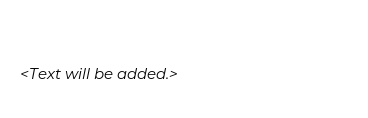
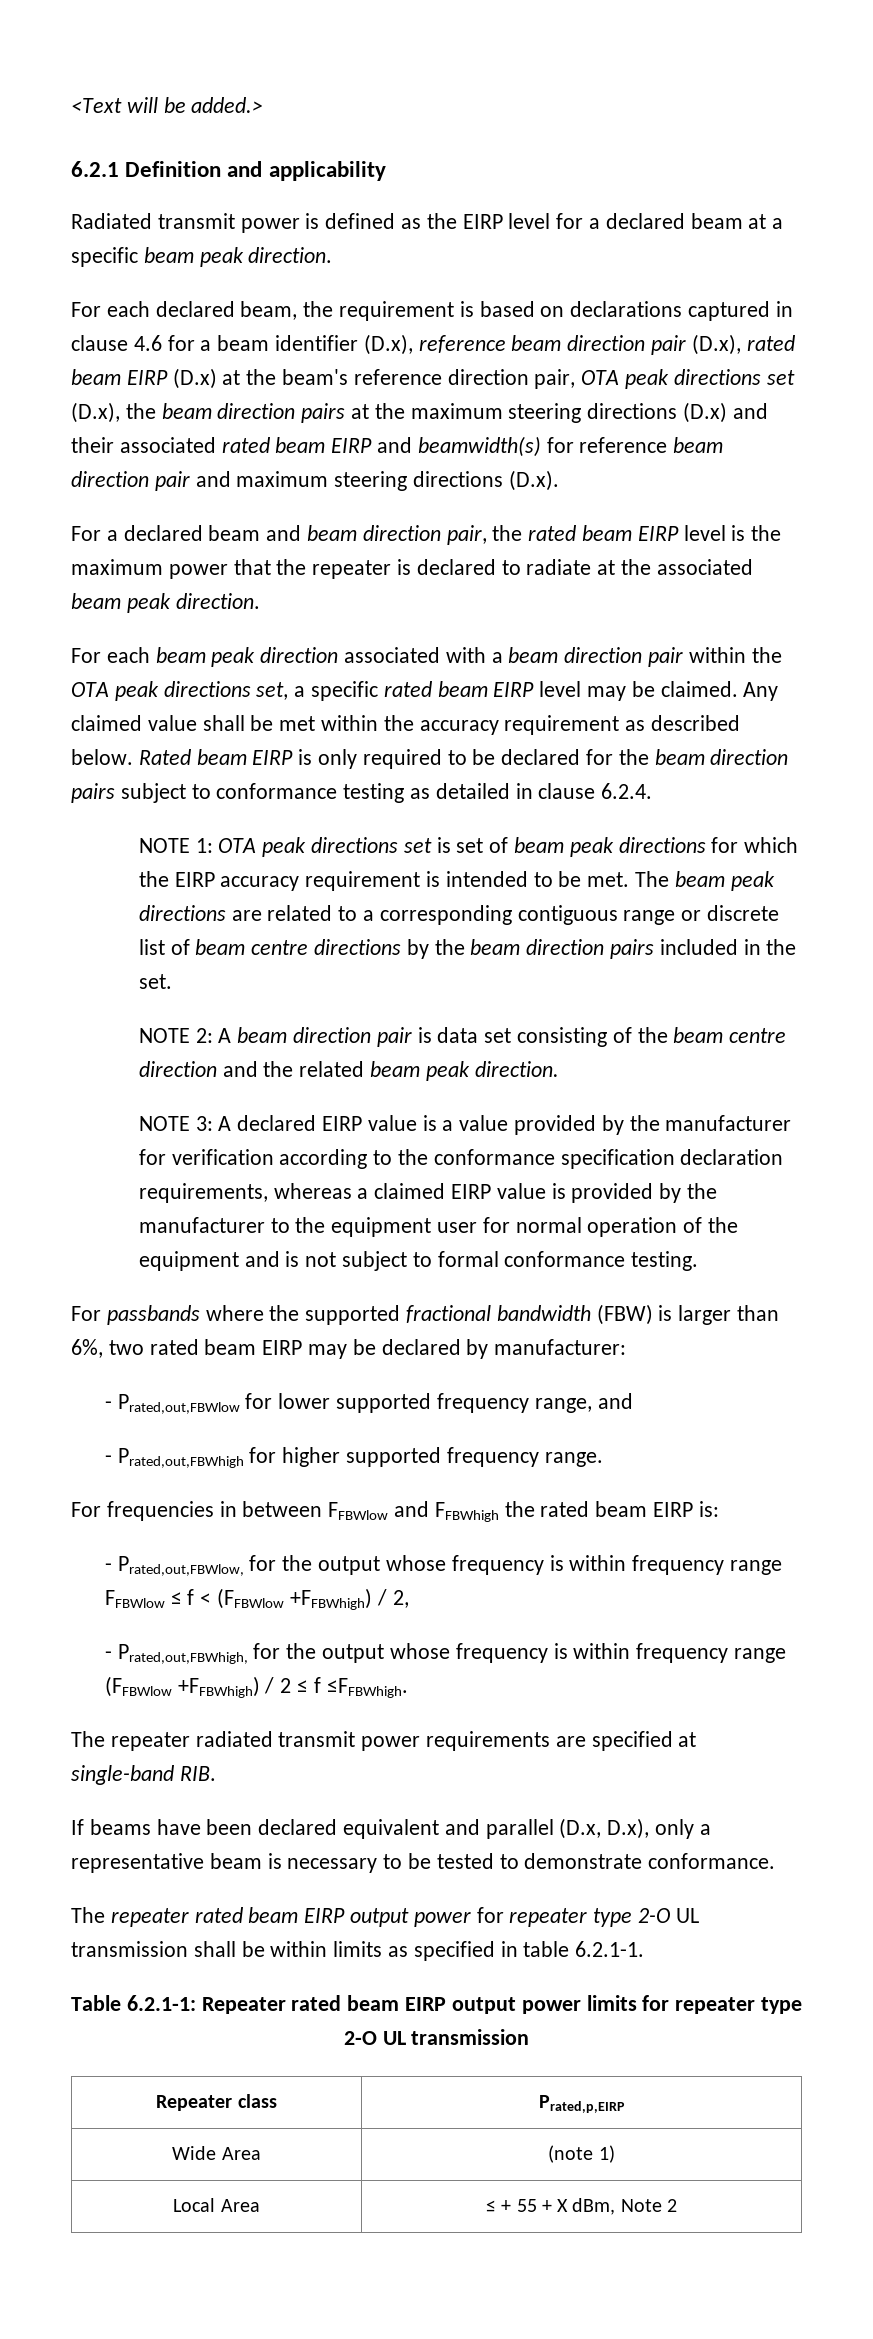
(179, 73) none -> [71,161,386,181] [71,213,784,233] [71,247,333,267] [71,301,793,321] [71,334,795,355] [71,368,795,389] [71,402,768,423] [71,436,724,457] [71,470,559,491] [71,525,782,545] [71,559,753,579] [71,593,260,613] [71,647,782,667] [71,681,779,701] [71,715,741,735] [71,749,789,769] [71,783,653,803] [138,837,799,857] [138,871,775,891] [138,905,779,925] [138,939,797,959] [138,974,172,989] [138,1027,787,1047] [138,1061,559,1081] [138,1115,792,1135] [138,1149,784,1169] [138,1183,717,1203] [138,1217,738,1237] [138,1251,699,1271] [71,1304,780,1325] [71,1339,627,1359] [104,1393,633,1414] [104,1447,603,1468] [71,1501,719,1522] [104,1555,782,1576] [104,1588,409,1610] [104,1643,786,1664] [104,1676,408,1698] [71,1731,697,1751] [71,1765,216,1785] [71,1818,711,1839] [71,1853,776,1873] [71,1907,699,1927] [71,1941,645,1961] [71,1995,802,2014] [343,2029,530,2045] [156,2094,277,2111] [539,2095,625,2113] [172,2146,261,2160] [548,2145,615,2163] [173,2198,260,2212] [486,2198,677,2215] // 6.2.1 Definition and applicability // Radiated transmit power is defined as the EIRP level for a declared beam at a specific beam peak direction. // For each declared beam, the requirement is based on declarations captured in clause 4.6 for a beam identifier (D.x), reference beam direction pair (D.x), rated beam EIRP (D.x) at the beam's reference direction pair, OTA peak directions set (D.x), the beam direction pairs at the maximum steering directions (D.x) and their associated rated beam EIRP and beamwidth(s) for reference beam direction pair and maximum steering directions (D.x). // For a declared beam and beam direction pair, the rated beam EIRP level is the maximum power that the repeater is declared to radiate at the associated beam peak direction. // For each beam peak direction associated with a beam direction pair within the OTA peak directions set, a specific rated beam EIRP level may be claimed. Any claimed value shall be met within the accuracy requirement as described below. Rated beam EIRP is only required to be declared for the beam direction pairs subject to conformance testing as detailed in clause 6.2.4. // NOTE 1: OTA peak directions set is set of beam peak directions for which the EIRP accuracy requirement is intended to be met. The beam peak directions are related to a corresponding contiguous range or discrete list of beam centre directions by the beam direction pairs included in the set. // NOTE 2: A beam direction pair is data set consisting of the beam centre direction and the related beam peak direction. // NOTE 3: A declared EIRP value is a value provided by the manufacturer for verification according to the conformance specification declaration requirements, whereas a claimed EIRP value is provided by the manufacturer to the equipment user for normal operation of the equipment and is not subject to formal conformance testing. // For passbands where the supported fractional bandwidth (FBW) is larger than 6%, two rated beam EIRP may be declared by manufacturer: // - Prated,out,FBWlow for lower supported frequency range, and // - Prated,out,FBWhigh for higher supported frequency range. // For frequencies in between FFBWlow and FFBWhigh the rated beam EIRP is: // - Prated,out,FBWlow, for the output whose frequency is within frequency range FFBWlow ≤ f < (FFBWlow +FFBWhigh) / 2, // - Prated,out,FBWhigh, for the output whose frequency is within frequency range (FFBWlow +FFBWhigh) / 2 ≤ f ≤FFBWhigh. // The repeater radiated transmit power requirements are specified at single-band RIB. // If beams have been declared equivalent and parallel (D.x, D.x), only a representative beam is necessary to be tested to demonstrate conformance. // The repeater rated beam EIRP output power for repeater type 2-O UL transmission shall be within limits as specified in table 6.2.1-1. // Table 6.2.1-1: Repeater rated beam EIRP output power limits for repeater type 2-O UL transmission // Repeater class | Prated,p,EIRP // Wide Area | (note 1) // Local Area | ≤ + 55 + X dBm, Note 2

